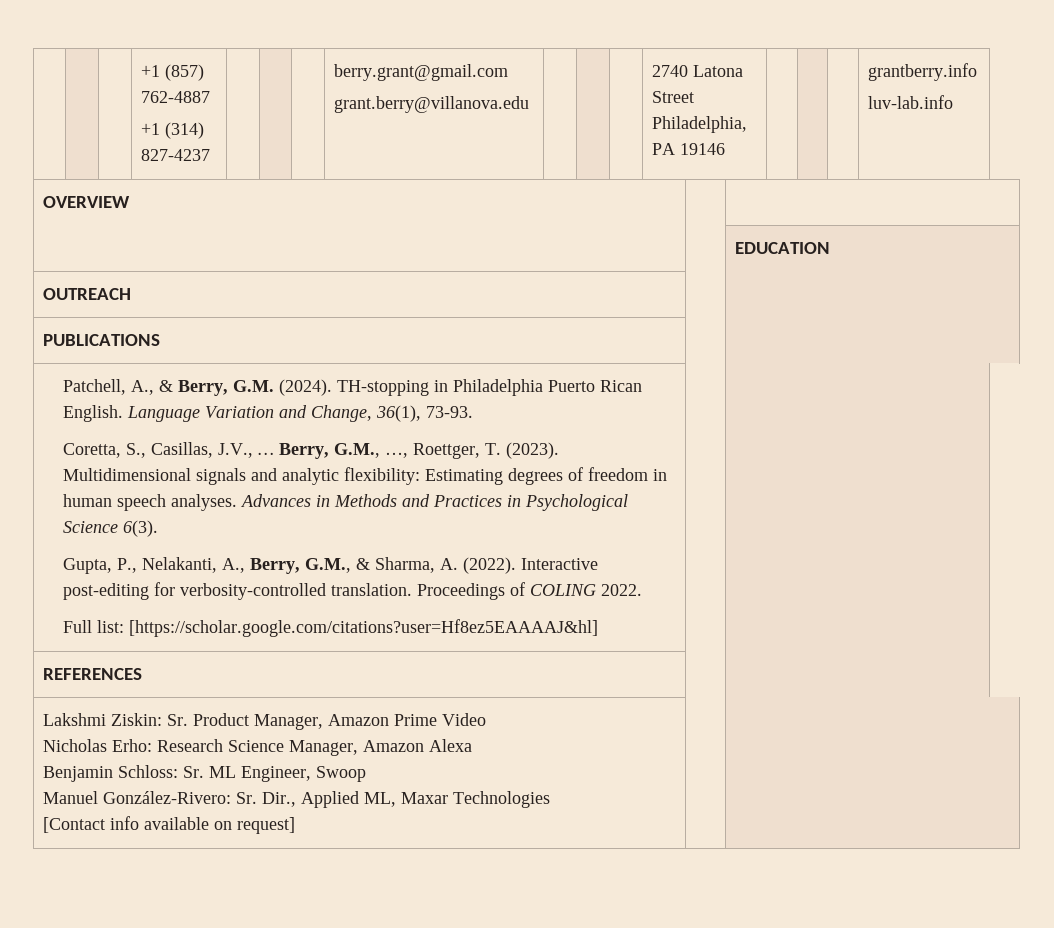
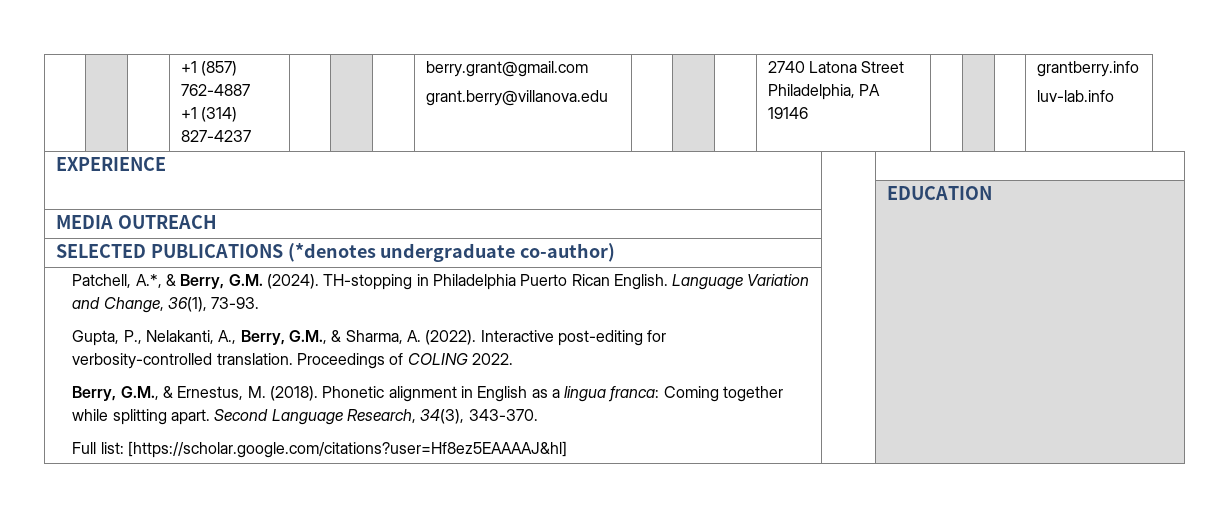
[43,196,131,208] OVERVIEW -> [55,157,166,171] EXPERIENCE
(831, 248) none -> [55,215,113,229] MEDIA
(132, 294) none -> [55,244,146,258] SELECTED
(161, 340) none -> [287,243,616,262] (*denotes undergraduate co-author)
[130,380,154,395] A., -> [135,274,162,288] A.*,
[62,442,559,459] [62,467,667,485] [62,494,628,511] [62,520,158,537] // Coretta, S., Casillas, J.V., … Berry, G.M., …, Roettger, T. (2023). Multidimensional signals and analytic flexibility: Estimating degrees of freedom in human speech analyses. Advances in Methods and Practices in Psychological Science 6(3). -> (260, 303) none
[62,619,598,637] [43,668,143,680] [43,713,487,730] [43,739,473,756] [43,765,367,782] [43,791,551,808] [43,816,296,834] Full list: [https://scholar.google.com/citations?user=Hf8ez5EAAAAJ&hl] | | // REFERENCES | | // Lakshmi Ziskin: Sr. Product Manager, Amazon Prime Video // Nicholas Erho: Research Science Manager, Amazon Alexa // Benjamin Schloss: Sr. ML Engineer, Swoop // Manuel González-Rivero: Sr. Dir., Applied ML, Maxar Technologies // [Contact info available on request] -> [72,386,784,402] [72,409,538,425] [72,441,567,458] Berry, G.M., & Ernestus, M. (2018). Phonetic alignment in English as a lingua franca: Coming together while splitting apart. Second Language Research, 34(3), 343-370. // Full list: [https://scholar.google.com/citations?user=Hf8ez5EAAAAJ&hl]

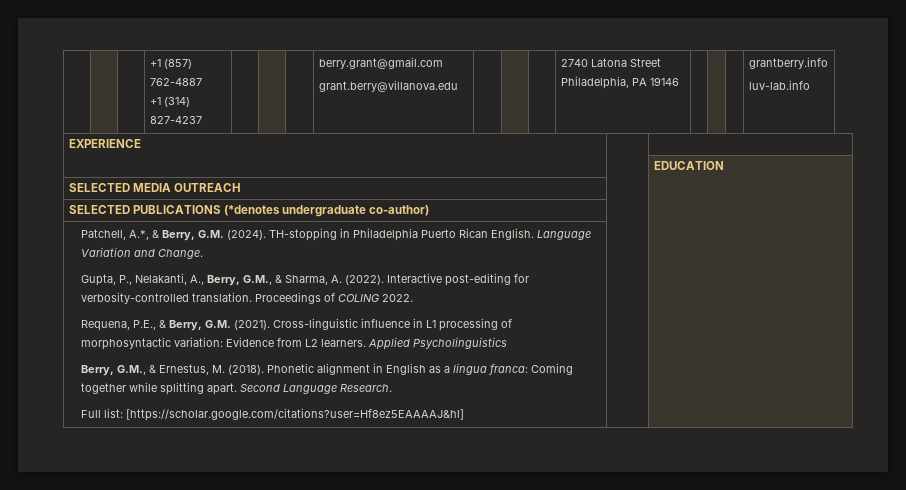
(992, 193) none -> [68,183,130,192] SELECTED
[103,297,260,313] Change, 36(1), 73-93. -> [157,249,203,259] Change.
(513, 359) none -> [80,318,512,331] [80,337,507,350] // Requena, P.E., & Berry, G.M. (2021). Cross-linguistic influence in L1 processing of morphosyntactic variation: Evidence from L2 learners. Applied Psycholinguistics
[346,409,538,424] Research, 34(3), 343-370. -> [339,384,392,392] Research.

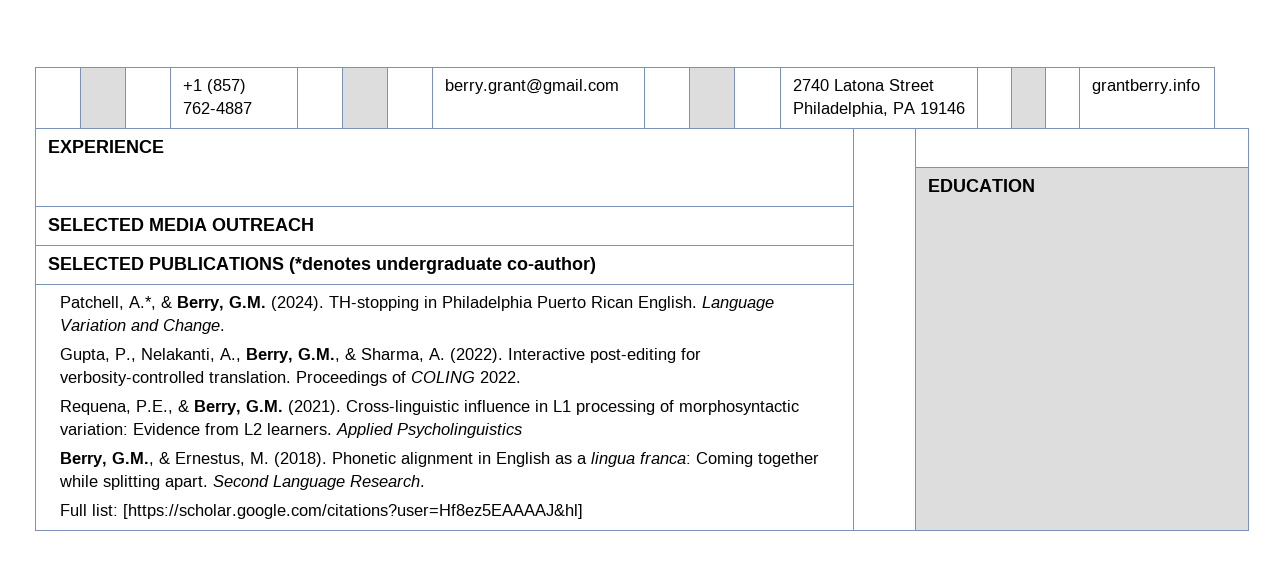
[149,97,190,107] [149,116,202,124] // +1 (314) 827-4237 -> (252, 108) none
[318,80,458,92] // grant.berry@villanova.edu -> (619, 86) none
[748,80,810,90] // luv-lab.info -> (1200, 86) none

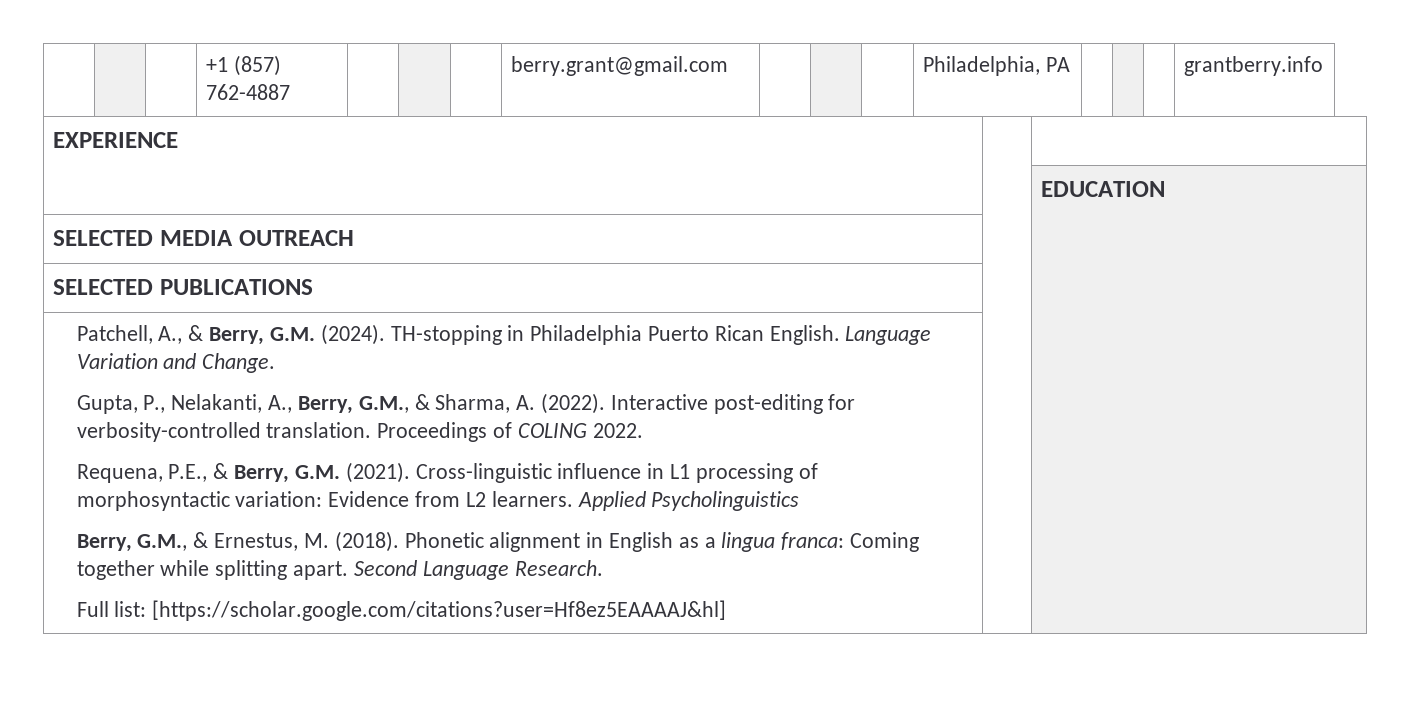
[792,79,934,91] 2740 Latona Street -> (729, 66) none
[919,102,965,114] 19146 -> (1070, 64) none
[288,257,596,274] (*denotes undergraduate co-author) -> (313, 287) none
[129,296,157,310] A.*, -> [158,326,183,344] A.,

